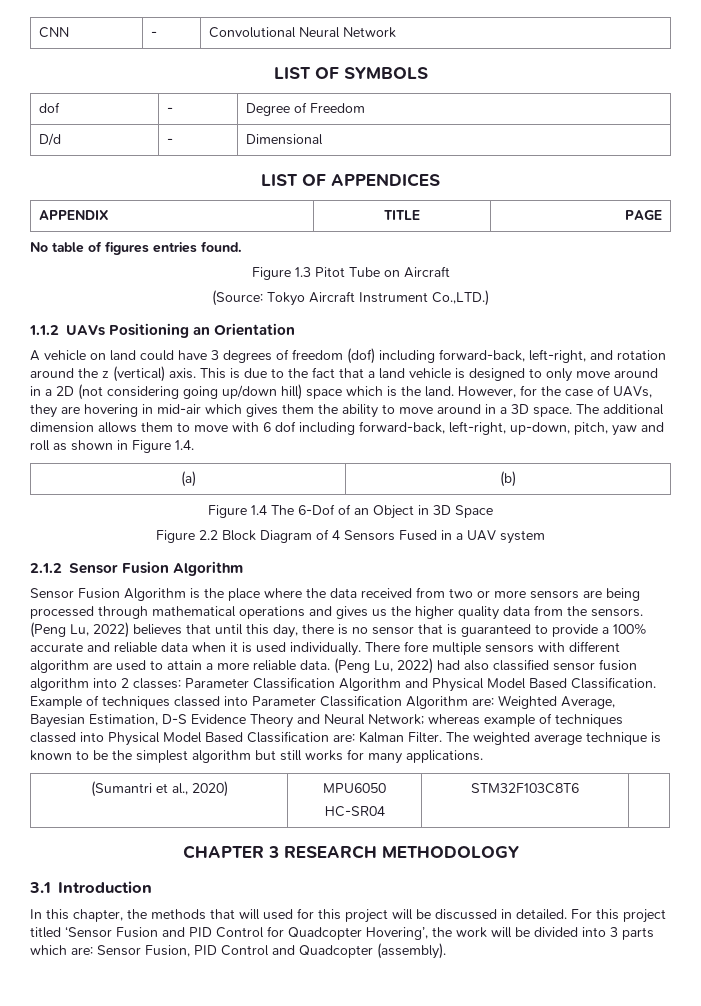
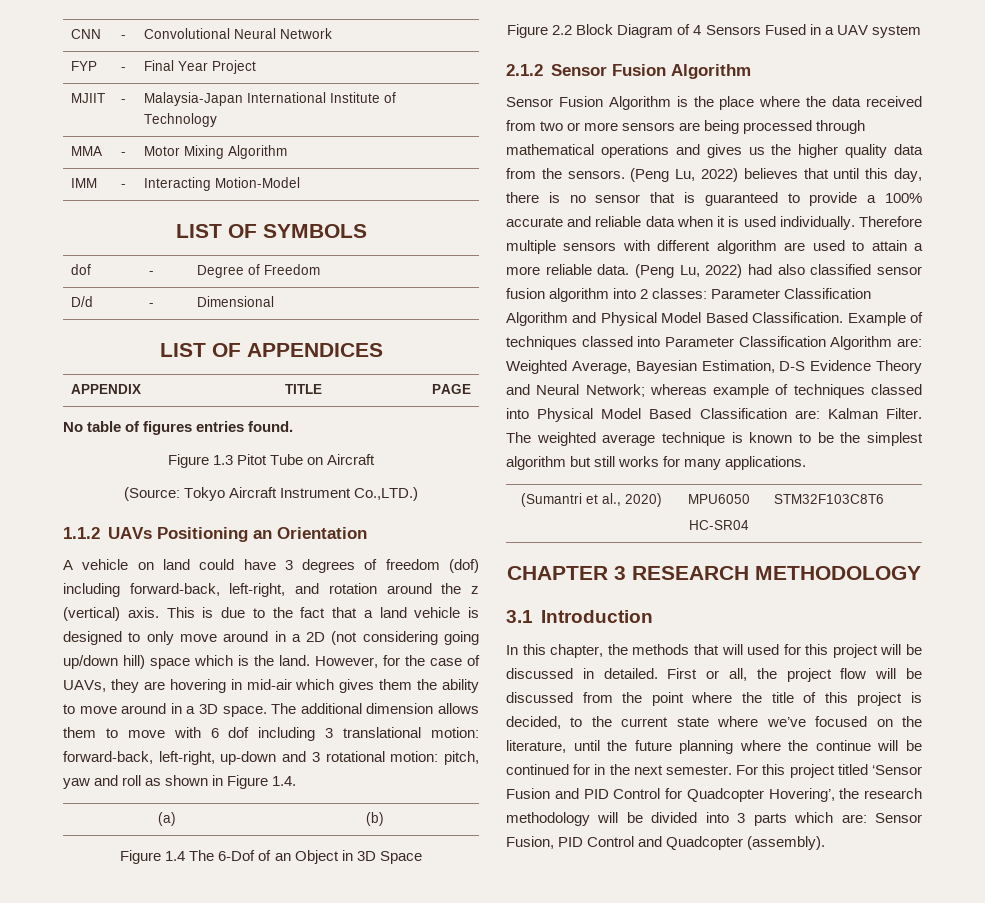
(397, 32) none -> [70,61,97,71] [120,67,126,71] [143,60,256,74] [70,93,105,103] [120,99,126,103] [143,92,396,106] [143,113,217,127] [70,146,102,156] [120,152,126,156] [143,145,287,159] [70,178,97,188] [120,184,126,188] [143,177,300,191] // FYP | - | Final Year Project // MJIIT | - | Malaysia-Japan International Institute of Technology // MMA | - | Motor Mixing Algorithm // IMM | - | Interacting Motion-Model
[359,421,570,435] forward-back, left-right, up-down, -> [325,727,480,738] [63,751,439,765] 3 translational motion: forward-back, left-right, up-down and 3 rotational motion:
[365,641,428,652] There fore -> [859,216,922,227] Therefore
(567, 914) none -> [667,668,923,682] [506,692,922,706] [506,716,922,729] [506,740,922,754] [506,764,732,775] First or all, the project flow will be discussed from the point where the title of this project is decided, to the current state where we’ve focused on the literature, until the future planning where the continue will be continued for in the next semester.
[456,927,487,938] work -> [864,788,922,799] [506,812,590,826] research methodology

